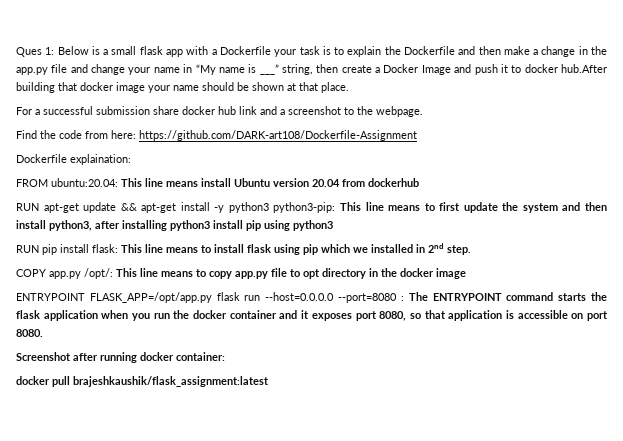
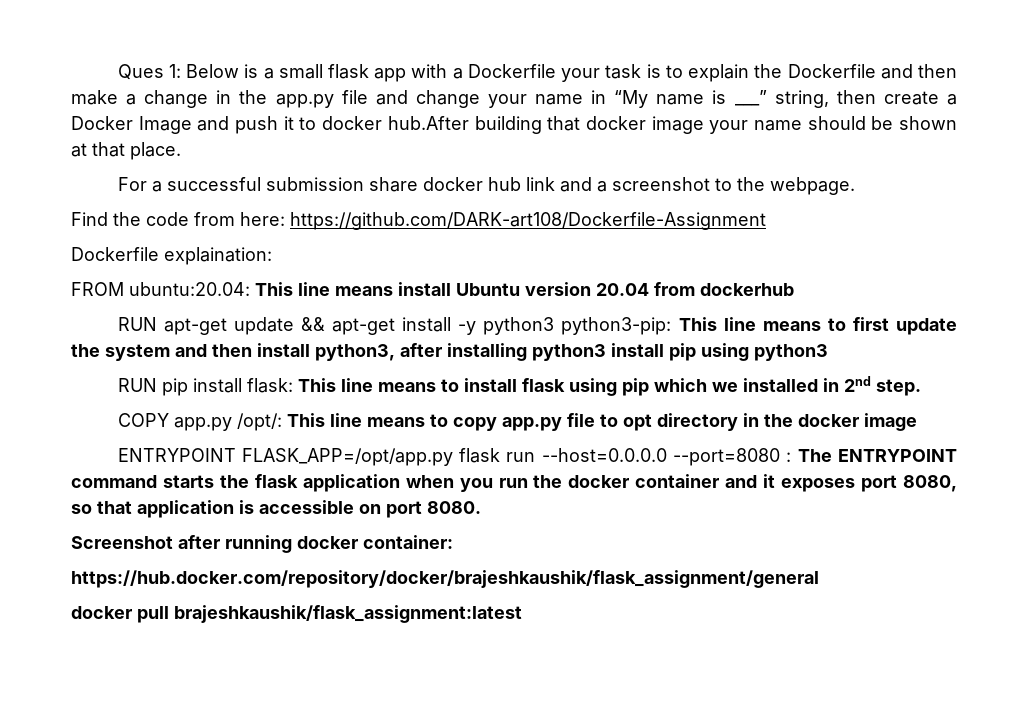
(225, 356) none -> [71,570,819,588] // https://hub.docker.com/repository/docker/brajeshkaushik/flask_assignment/general

